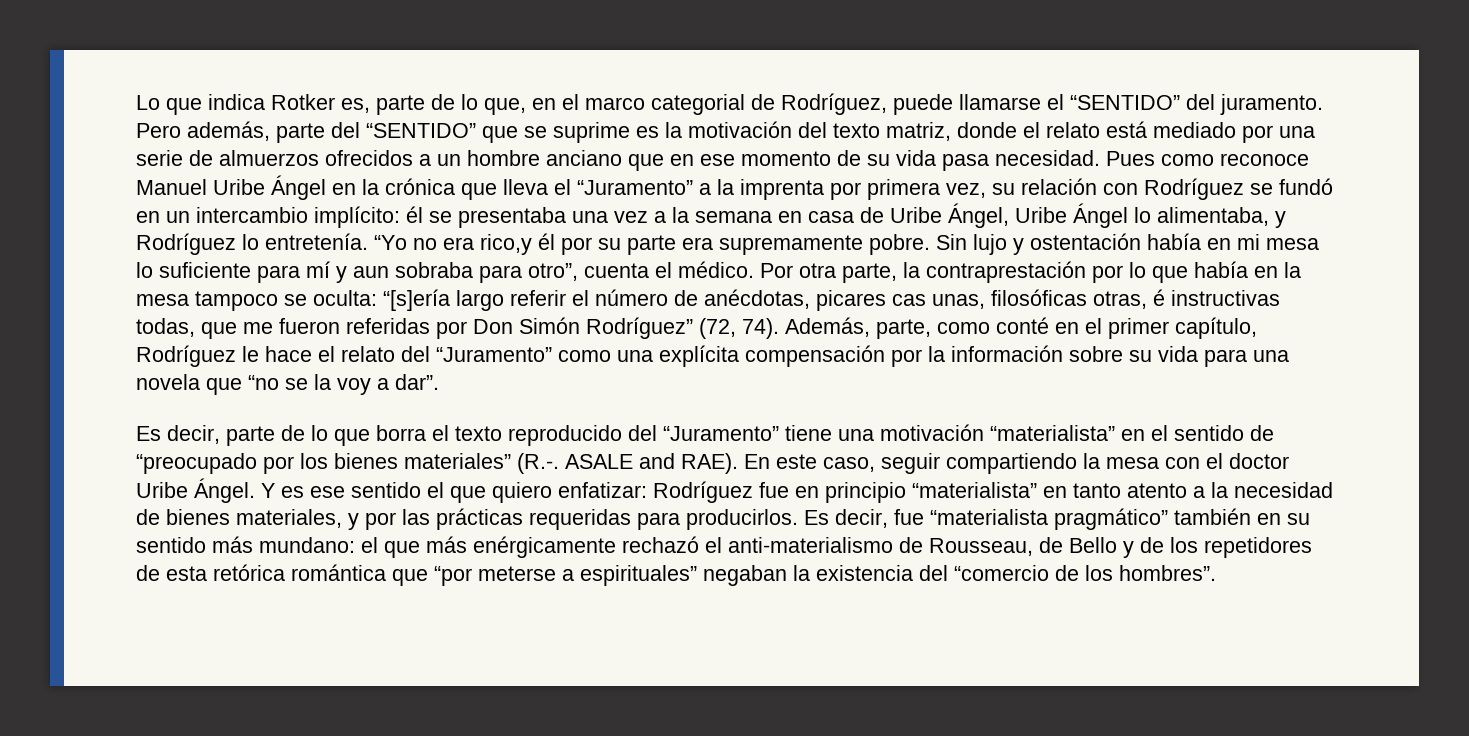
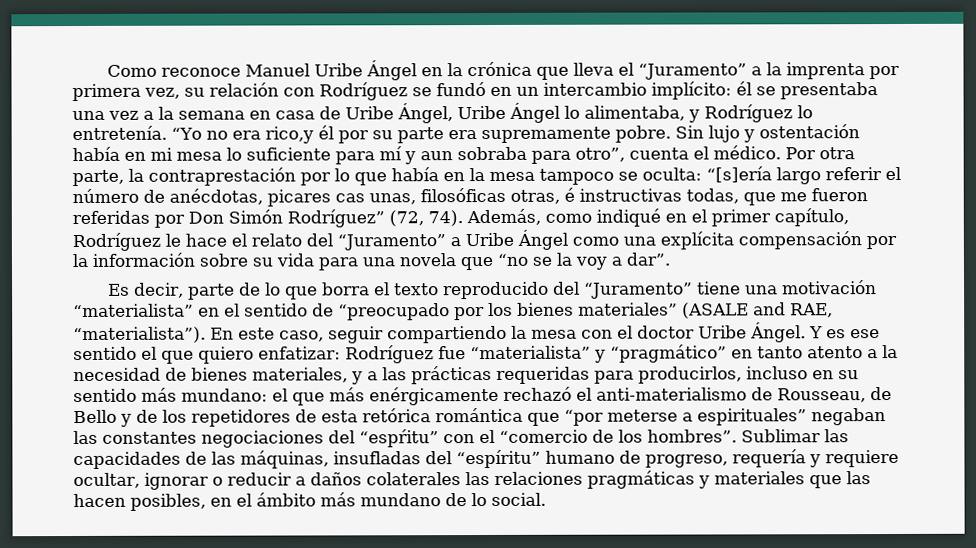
[136,93,1323,115] [136,121,1315,143] [136,150,1214,171] Lo que indica Rotker es, parte de lo que, en el marco categorial de Rodríguez, puede llamarse el “SENTIDO” del juramento. Pero además, parte del “SENTIDO” que se suprime es la motivación del texto matriz, donde el relato está mediado por una serie de almuerzos ofrecidos a un hombre anciano que en ese momento de su vida pasa necesidad. Pues como -> [107,64,158,77] Como
[876,317,1049,339] parte, como conté -> [545,208,661,227] como indiqué
(552, 354) none -> [450,229,568,250] a Uribe Ángel
[517,453,738,474] (R.-. ASALE and RAE). -> [682,302,833,319] [73,326,206,344] (ASALE and RAE, “materialista”).
[795,482,1037,503] en principio “materialista” -> [470,344,727,363] “materialista” y “pragmático”
[365,512,396,530] por -> [367,371,378,381] a
[686,508,1251,530] producirlos. Es decir, fue “materialista pragmático” también -> [638,366,808,384] producirlos, incluso
[793,565,1216,581] la existencia del “comercio de los hombres”. -> [73,429,849,448] [73,449,899,470] [73,470,871,490] [73,492,546,511] las constantes negociaciones del “espŕitu” con el “comercio de los hombres”. Sublimar las capacidades de las máquinas, insufladas del “espíritu” humano de progreso, requería y requiere ocultar, ignorar o reducir a daños colaterales las relaciones pragmáticas y materiales que las hacen posibles, en el ámbito más mundano de lo social.

